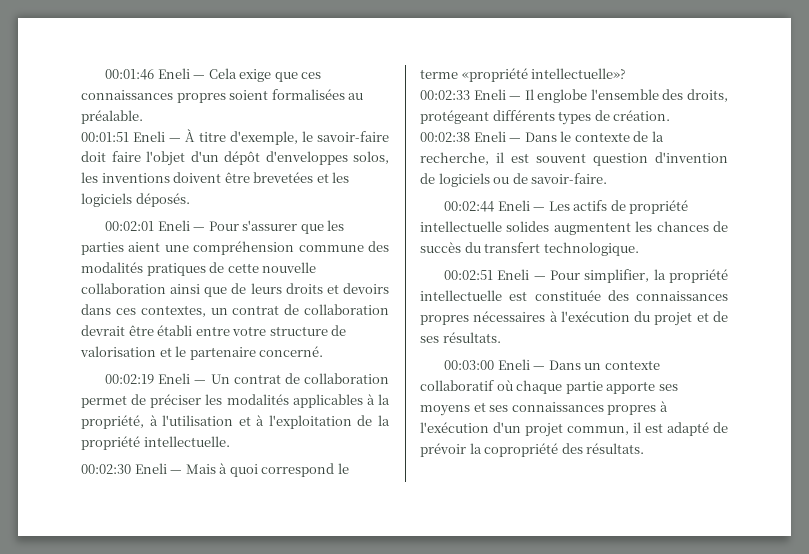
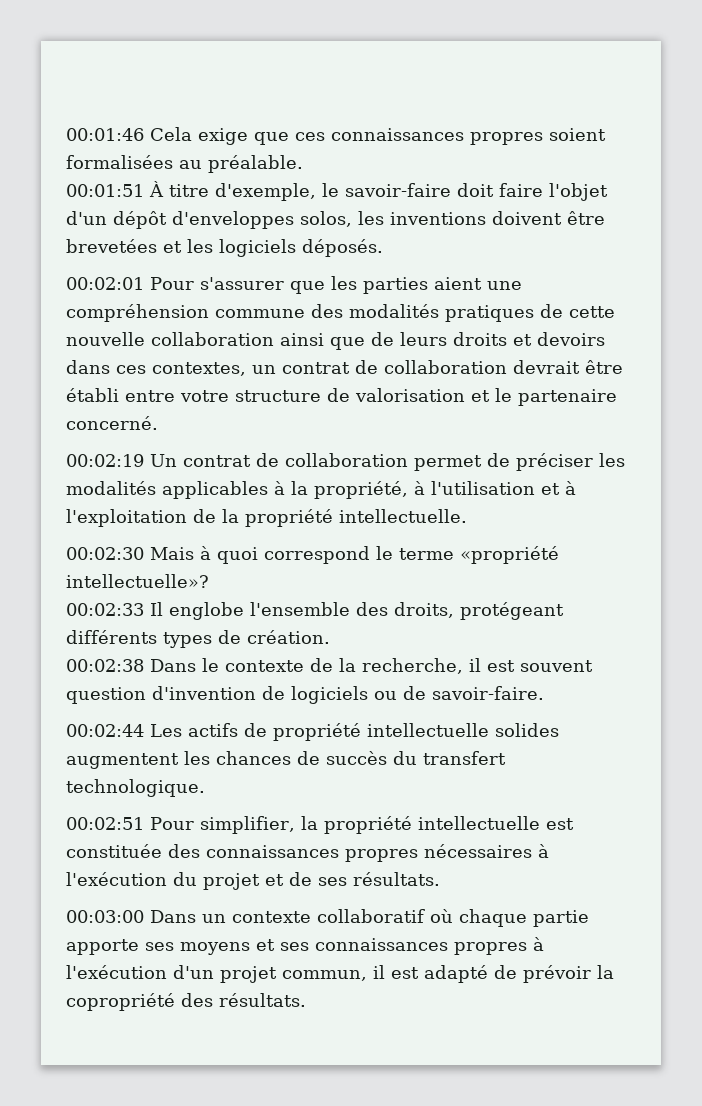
[157,68,206,79] Eneli — -> (144, 134) none
[133,131,182,142] Eneli — -> (144, 190) none
[157,220,206,231] Eneli — -> (144, 283) none
[158,373,207,384] Eneli — -> (144, 460) none
[134,463,183,474] Eneli — -> (144, 553) none
[473,89,522,100] Eneli — -> (144, 609) none
[473,131,522,142] Eneli — -> (144, 665) none
[497,200,546,211] Eneli — -> (144, 730) none
[497,269,546,280] Eneli — -> (144, 823) none
[497,359,546,370] Eneli — -> (144, 916) none

